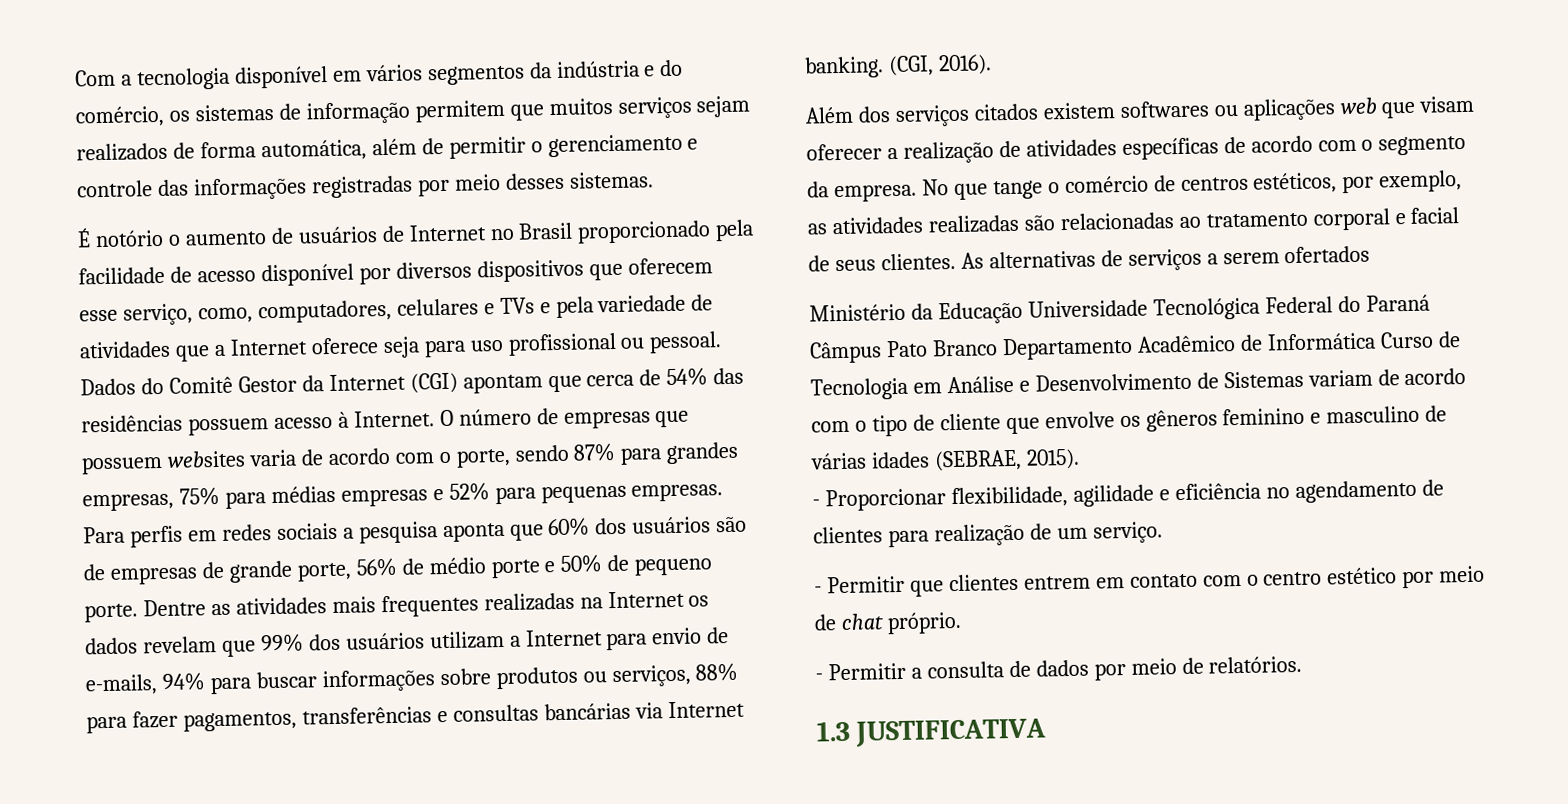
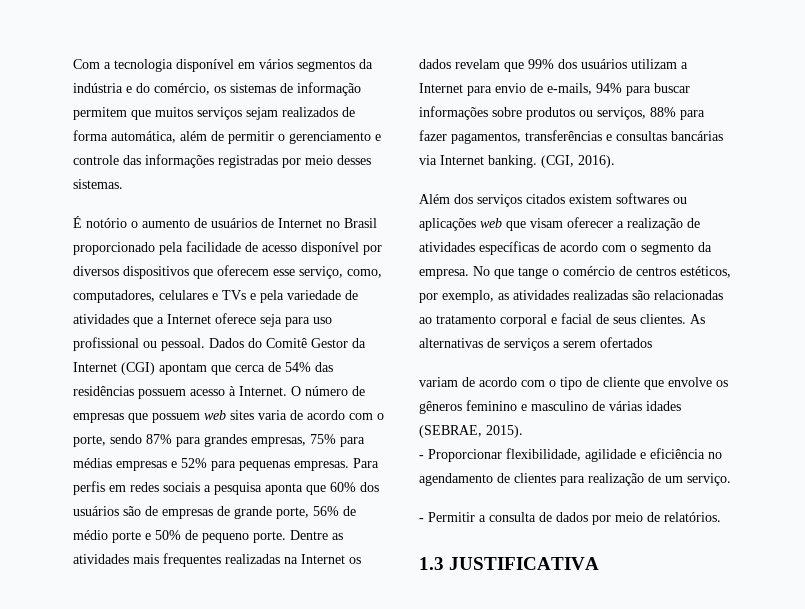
[166,450,246,468] websites -> [204,410,254,420] web sites
[809,294,1430,325] [809,331,1461,364] [810,370,1304,401] Ministério da Educação Universidade Tecnológica Federal do Paraná Câmpus Pato Branco Departamento Acadêmico de Informática Curso de Tecnologia em Análise e Desenvolvimento de Sistemas -> (652, 342) none
[814,565,1486,597] [814,611,962,635] // - Permitir que clientes entrem em contato com o centro estético por meio de chat próprio. -> (731, 479) none

